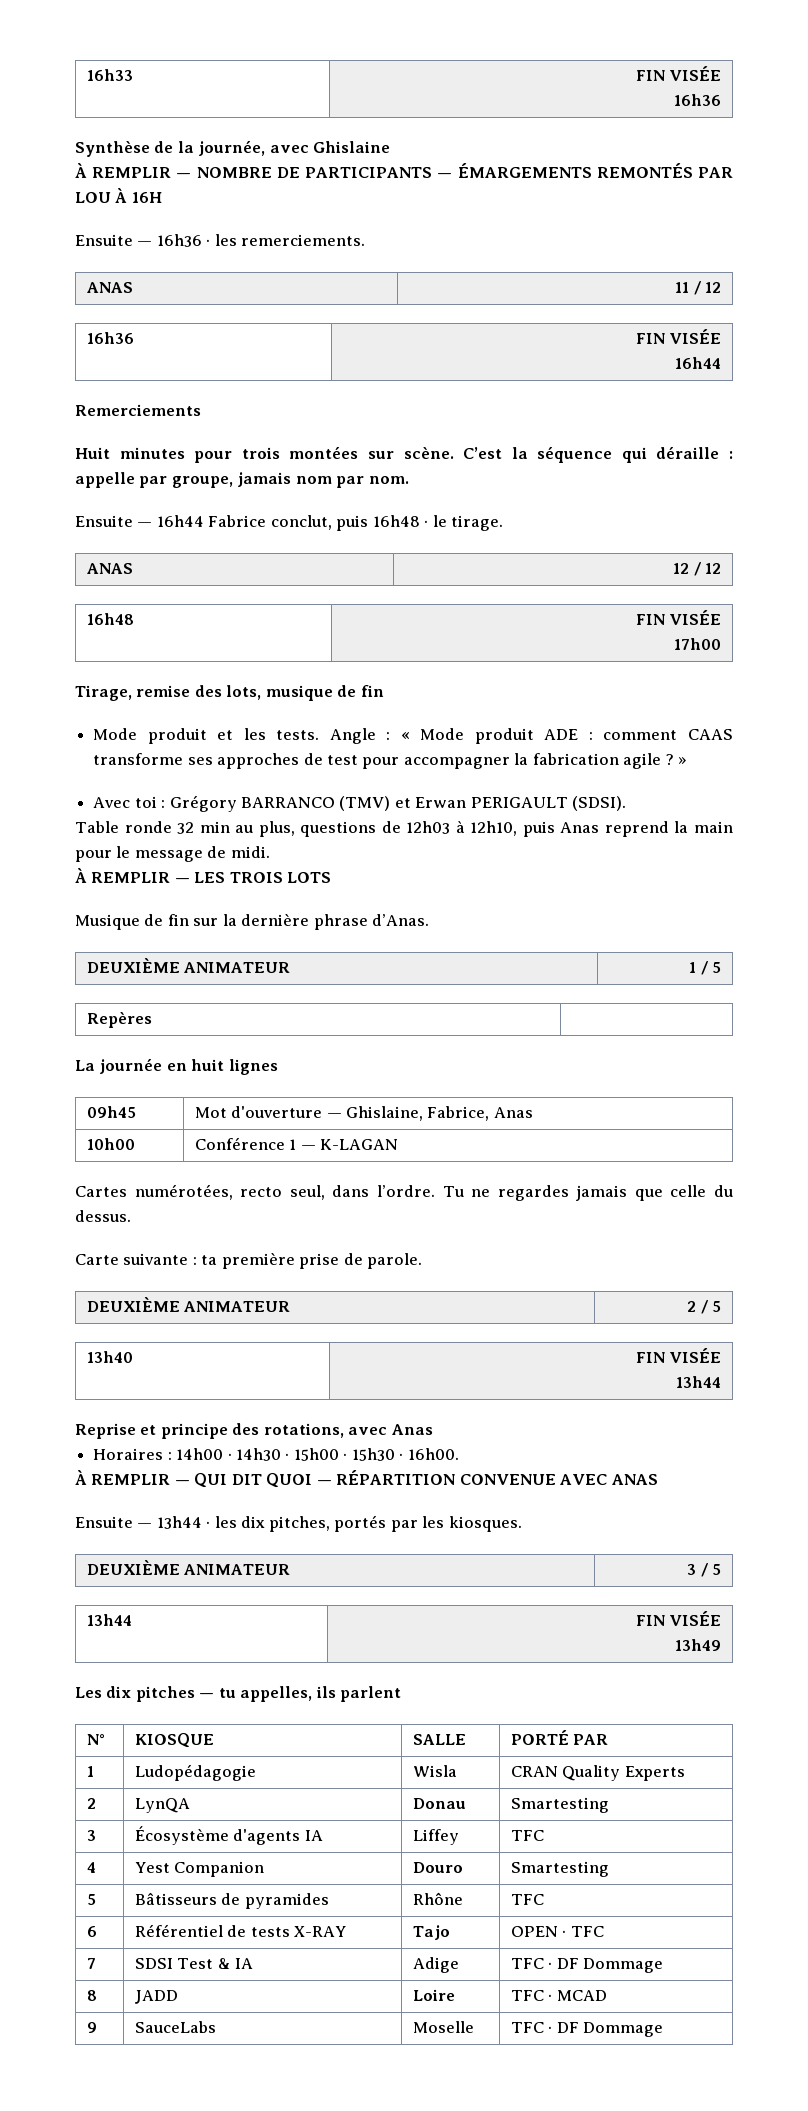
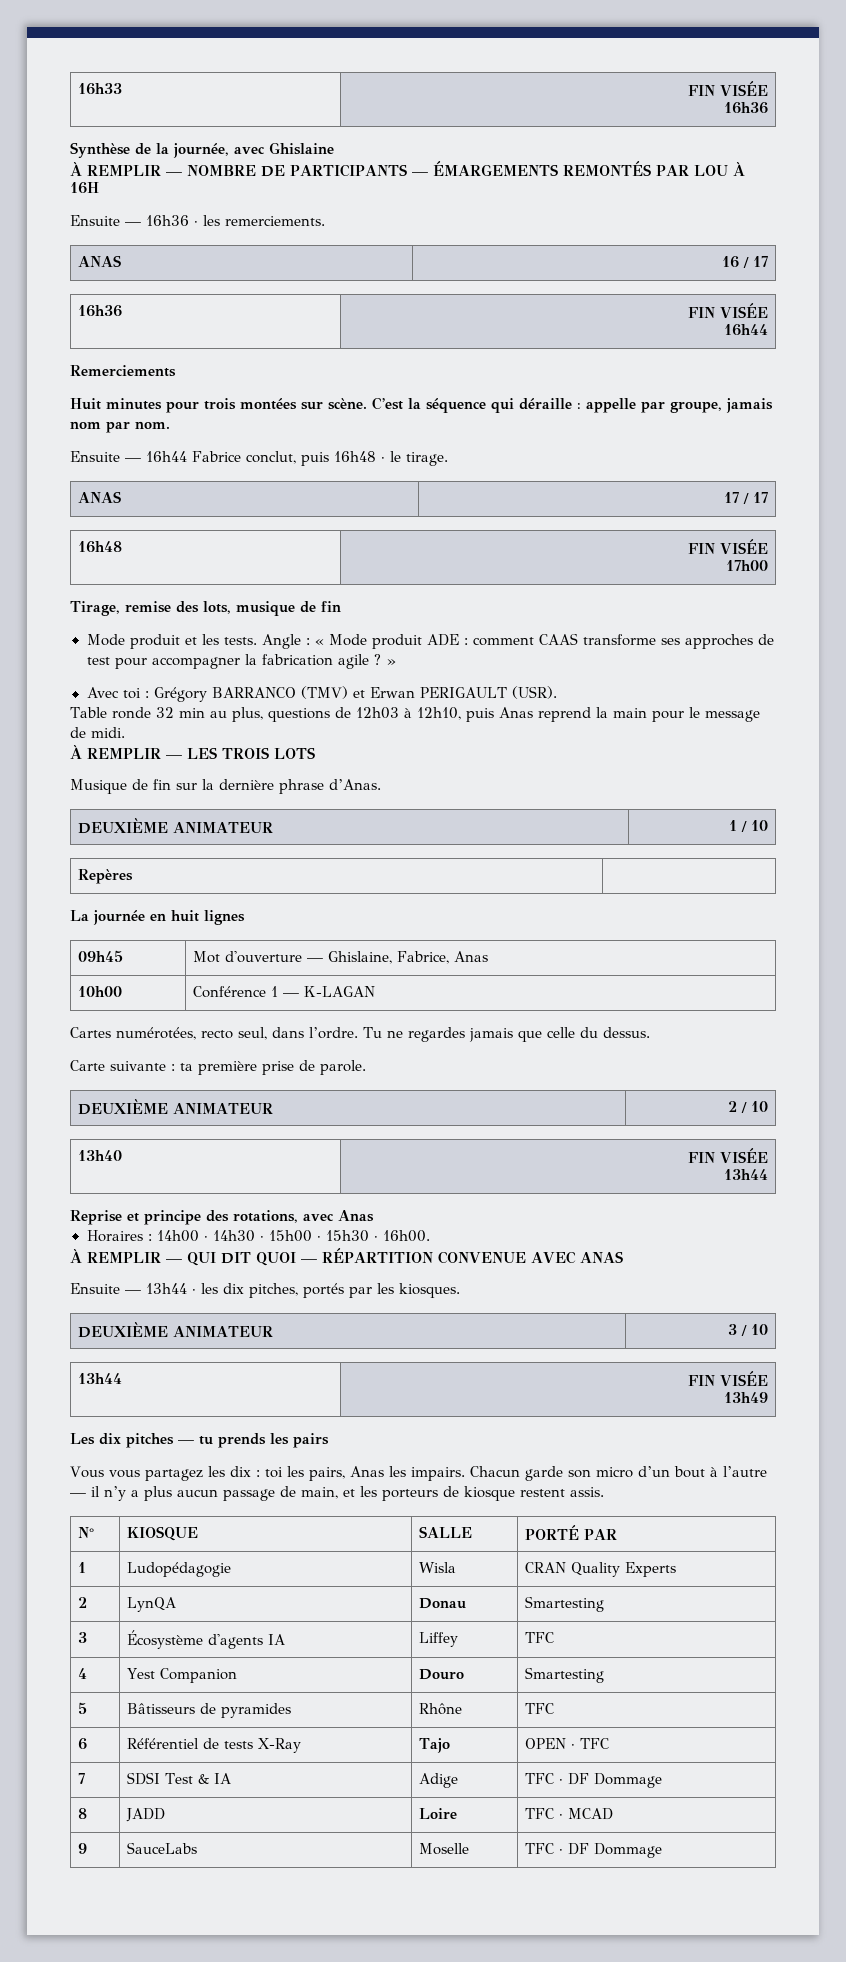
[675,281,722,295] 11 / 12 -> [722,256,769,268] 16 / 17
[673,562,722,576] 12 / 12 -> [724,492,769,504] 17 / 17
[572,796,627,811] (SDSI). -> [512,686,558,699] (USR).
[712,962,722,973] 5 -> [751,820,769,831] 10
[712,1301,722,1312] 5 -> [751,1101,769,1112] 10
[712,1564,722,1575] 5 -> [751,1324,769,1335] 10
[240,1686,402,1702] appelles, ils parlent -> [218,1433,329,1448] [70,1466,767,1481] [70,1486,604,1501] prends les pairs // Vous vous partagez les dix : toi les pairs, Anas les impairs. Chacun garde son micro d’un bout à l’autre — il n’y a plus aucun passage de main, et les porteurs de kiosque restent assis.
[293,1926,346,1937] X-RAY -> [257,1738,301,1753] X-Ray

